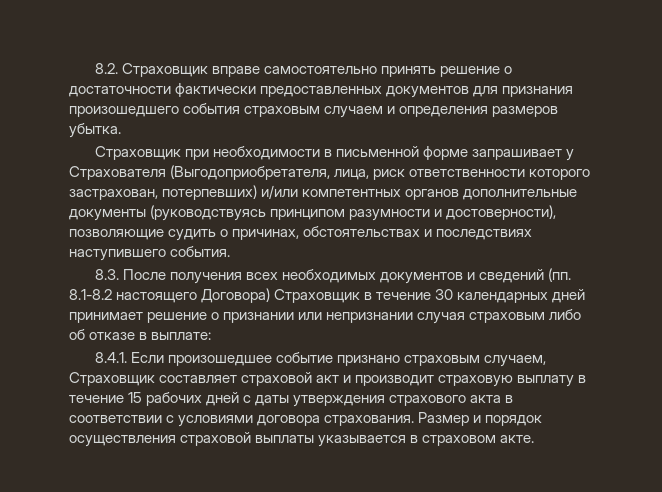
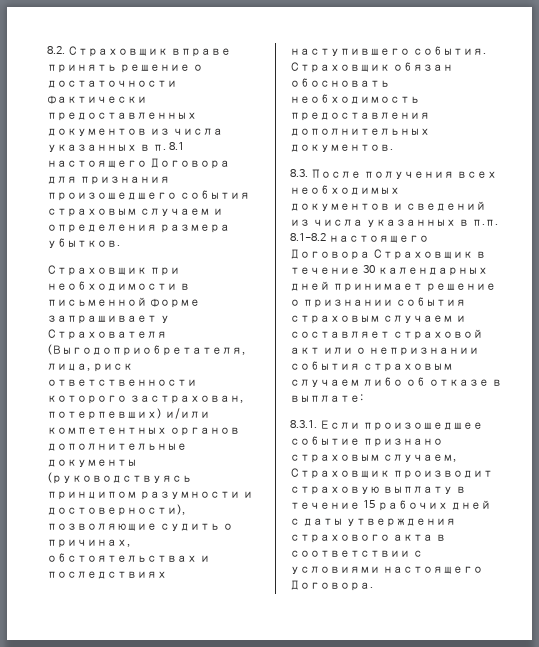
[263,66,377,74] самостоятельно -> (231, 52) none
(470, 92) none -> [149,128,223,135] [47,142,184,152] [47,158,230,169] из числа указанных в п. 8.1 настоящего Договора
[492,106,559,117] [69,123,121,138] размеров убытка. -> [159,224,230,233] [47,238,120,248] размера убытков.
(231, 251) none -> [290,62,453,73] [290,78,390,87] [290,94,420,104] [290,112,430,121] [290,128,430,136] [290,144,393,152] Страховщик обязан обосновать необходимость предоставления дополнительных документов.
[548,268,572,282] (пп. -> [290,219,498,227] из числа указанных в п.п.
[201,288,271,303] Договора) -> [290,249,370,260] Договора
[298,312,546,324] или непризнании случая страховым -> [395,297,466,306] [290,315,466,324] [290,329,483,340] [290,347,479,356] [290,361,453,372] [290,379,360,387] события страховым случаем и составляет страховой акт или о непризнании события страховым случаем
[94,352,127,363] 8.4.1. -> [290,420,317,428] 8.3.1.
[159,372,352,386] составляет страховой акт и -> (390, 473) none
[257,412,543,426] [69,432,535,447] договора страхования. Размер и порядок осуществления страховой выплаты указывается в страховом акте. -> [382,566,483,574] [290,580,373,591] настоящего Договора.

